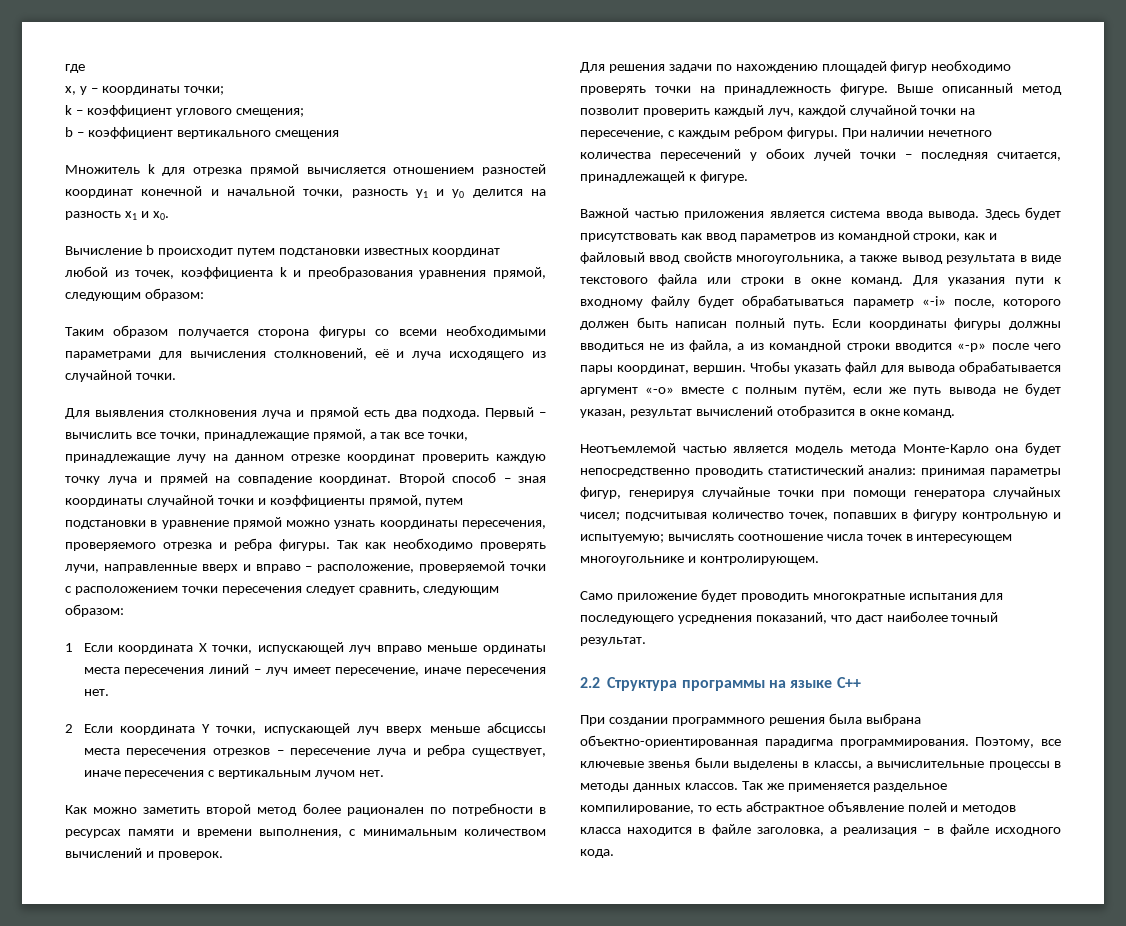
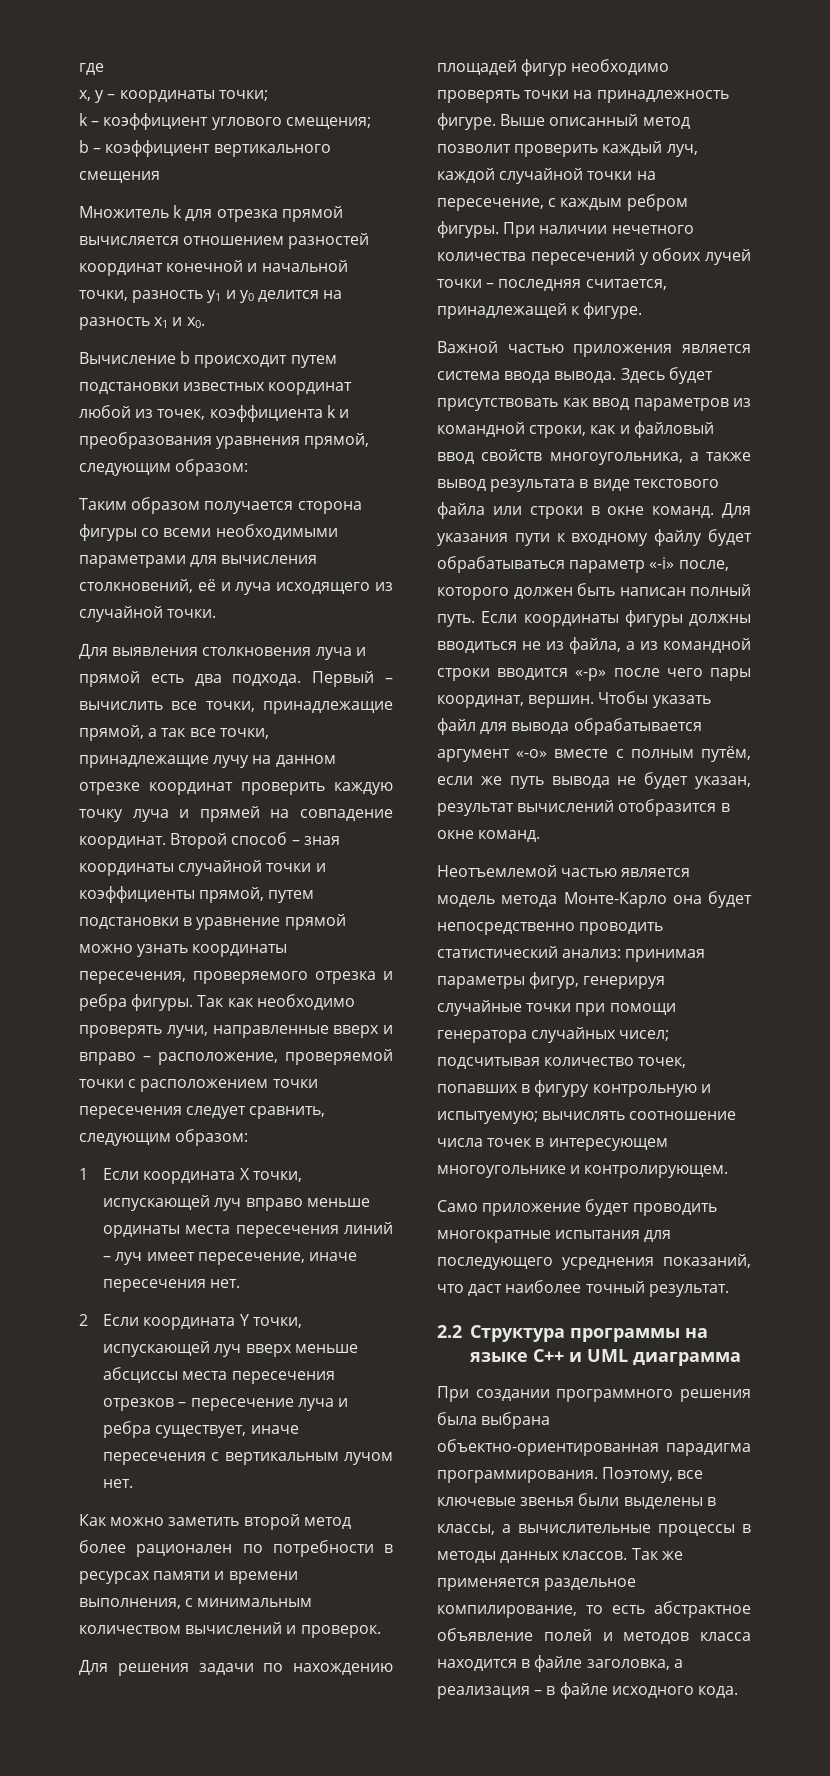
(861, 682) none -> [568,1349,741,1366] и UML диаграмма

